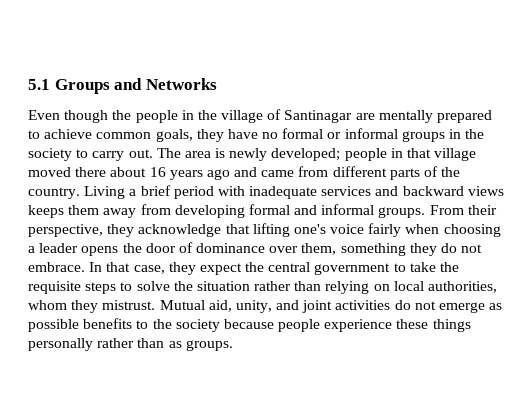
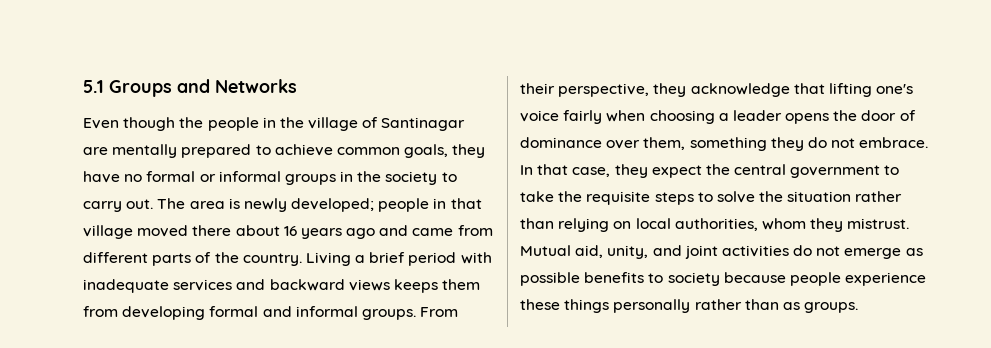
[103,208,137,218] away -> (481, 284) none
[152,319,172,329] the -> (664, 278) none

